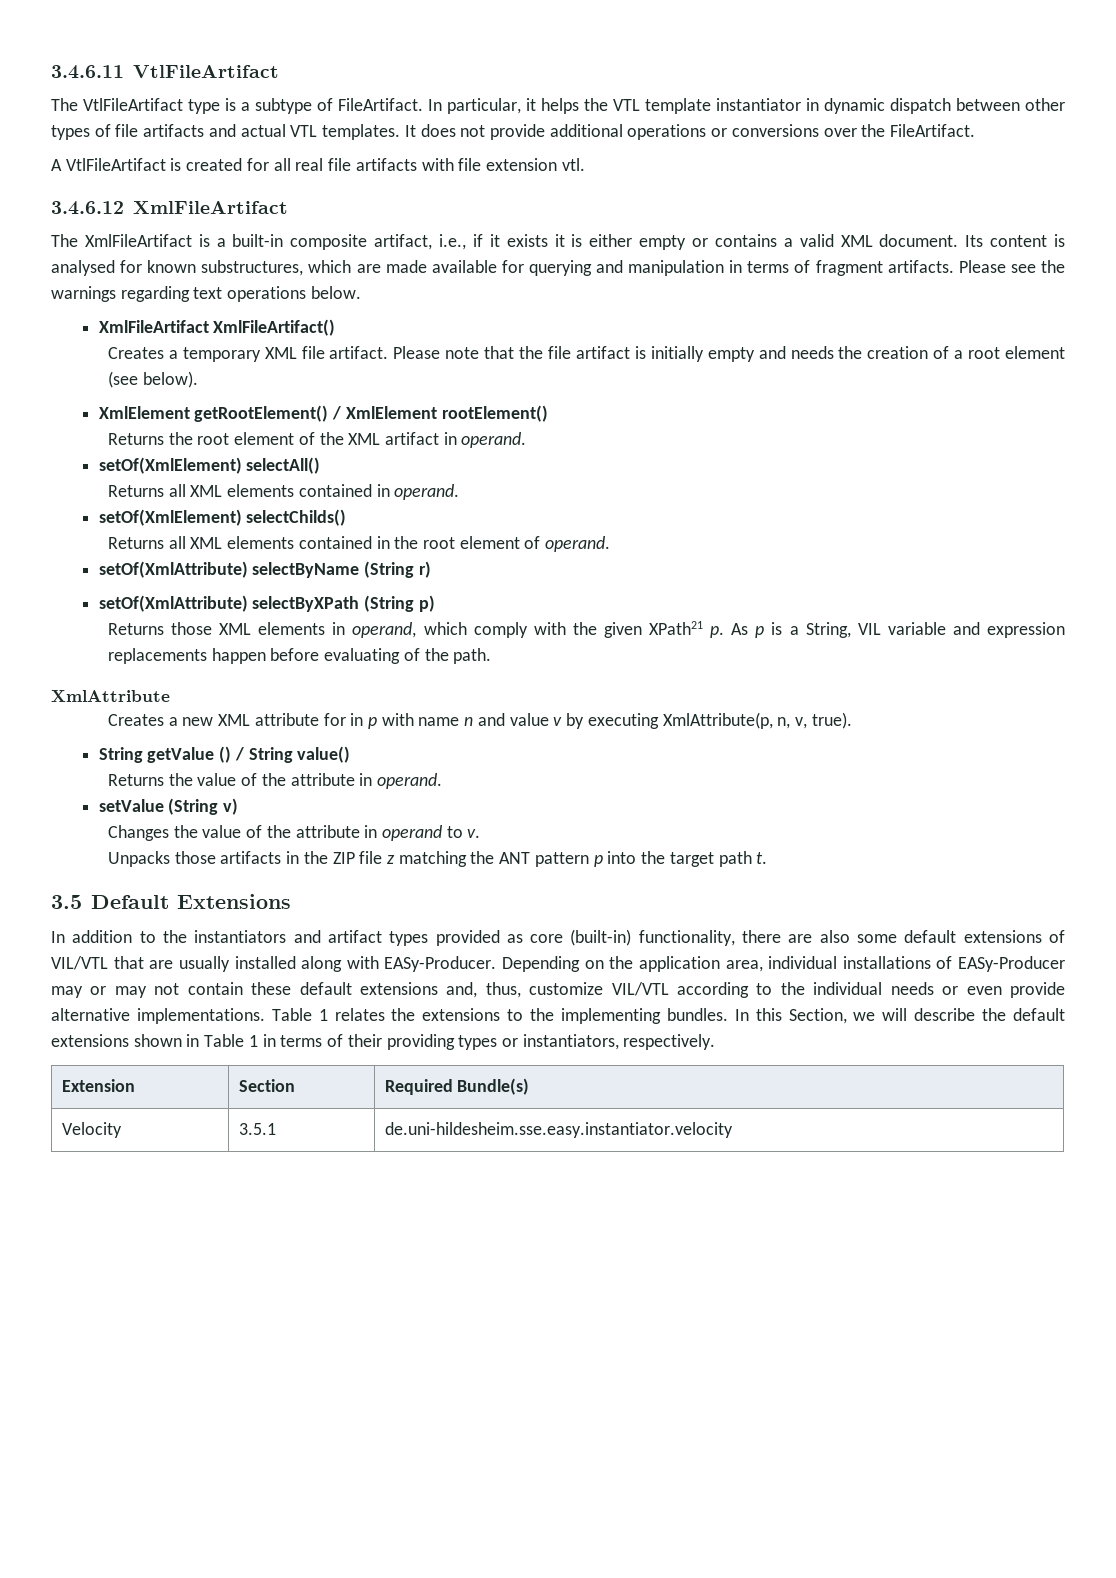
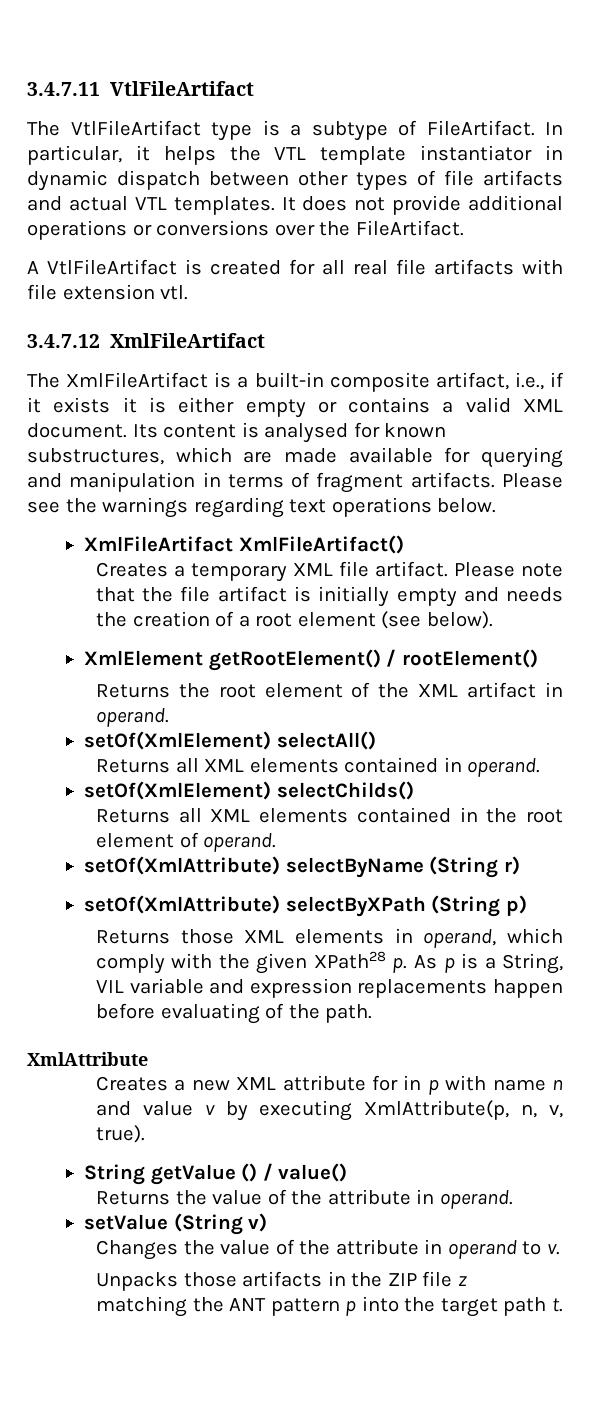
[51,65,124,79] 3.4.6.11 -> [27,82,100,96] 3.4.7.11
[51,201,124,215] 3.4.6.12 -> [27,334,100,348] 3.4.7.12
[345,406,437,419] XmlElement -> (397, 658) none
[649,621,704,635] XPath21 -> [313,951,386,969] XPath28
[248,747,293,763] String -> (273, 1172) none
[51,894,291,909] [51,929,1065,946] [51,956,1065,972] [51,982,1066,998] [51,1008,1066,1024] [51,1034,716,1050] [61,1079,135,1092] [238,1079,295,1092] [384,1078,530,1095] [61,1122,122,1138] [238,1123,276,1135] [384,1122,733,1138] // 3.5 Default Extensions // In addition to the instantiators and artifact types provided as core (built-in) functionality, there are also some default extensions of VIL/VTL that are usually installed along with EASy-Producer. Depending on the application area, individual installations of EASy-Producer may or may not contain these default extensions and, thus, customize VIL/VTL according to the individual needs or even provide alternative implementations. Table 1 relates the extensions to the implementing bundles. In this Section, we will describe the default extensions shown in Table 1 in terms of their providing types or instantiators, respectively. // Extension | Section | Required Bundle(s) // Velocity | 3.5.1 | de.uni-hildesheim.sse.easy.instantiator.velocity -> (563, 1305) none

